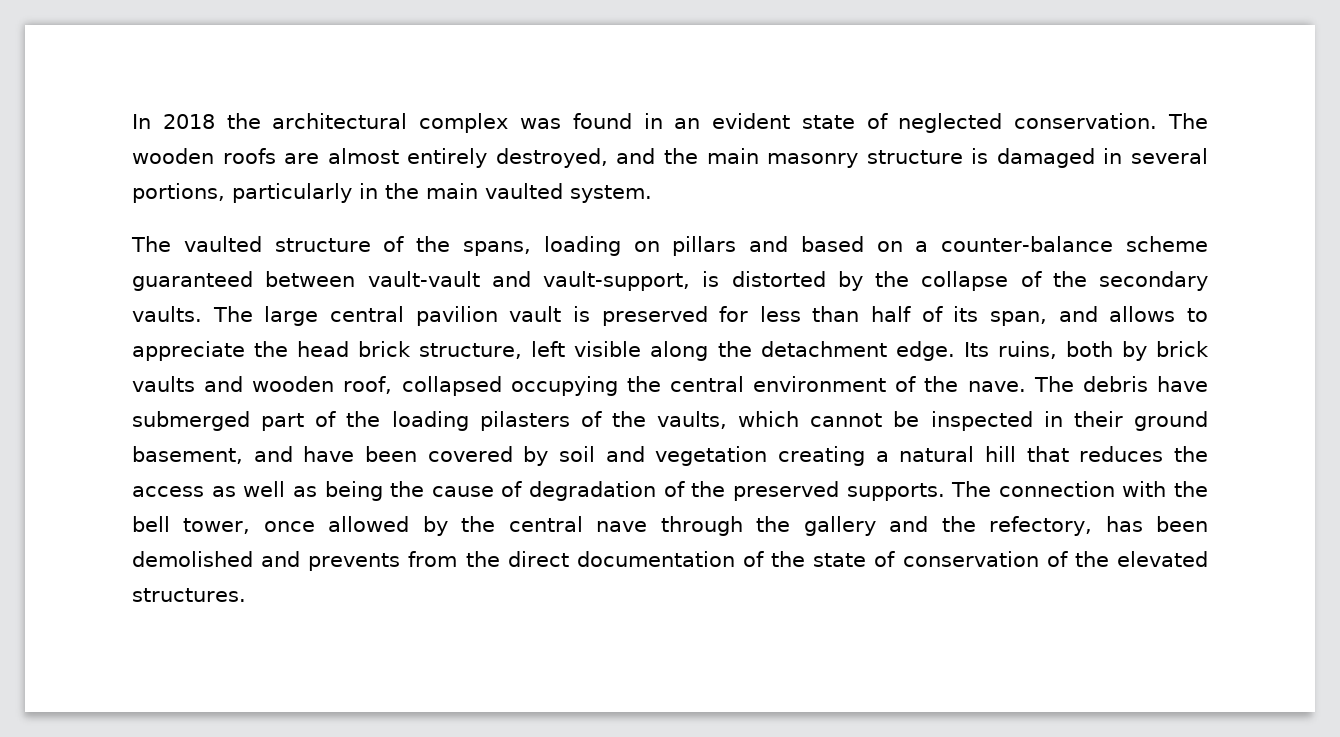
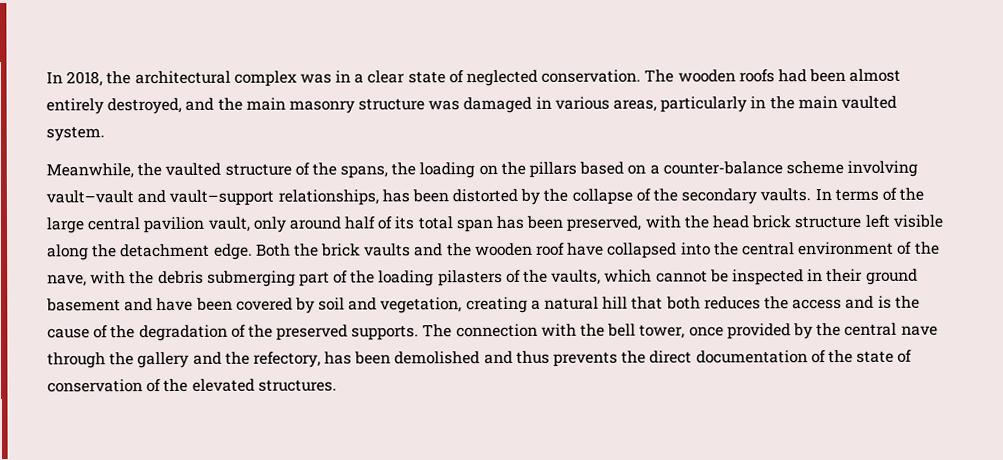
[132,114,215,129] In 2018 -> [46,71,104,87] In 2018,
[572,113,791,129] found in an evident -> [335,70,406,84] in a clear
[284,153,320,164] are -> [777,68,847,83] had been
[971,148,989,164] is -> [428,100,461,111] was
[1130,148,1208,164] [132,183,225,203] several portions, -> [554,96,658,112] various areas,
[131,236,171,252] The -> [46,163,163,179] Meanwhile, the
(531, 248) none -> [391,162,417,176] the
[672,236,789,256] pillars and -> [500,161,578,178] the pillars
[132,271,720,291] guaranteed between vault-vault and vault-support, is -> [847,160,919,177] [46,189,449,206] involving vault–vault and vault–support relationships, has been
[212,306,1208,326] [132,341,245,361] The large central pavilion vault is preserved for less than half of its span, and allows to appreciate -> [814,187,925,202] [46,215,681,234] In terms of the large central pavilion vault, only around half of its total span has been preserved, with
[419,343,523,359] structure, -> [794,215,862,229] structure
[963,341,1210,361] [132,376,618,396] Its ruins, both by brick vaults and wooden roof, collapsed occupying -> [255,242,711,259] Both the brick vaults and the wooden roof have collapsed into
[967,376,1208,392] [132,411,250,431] nave. The debris have submerged -> [47,270,296,287] nave, with the debris submerging
[132,446,243,464] basement, -> [46,298,121,312] basement
[655,446,768,466] vegetation -> [380,297,463,314] vegetation,
(1069, 454) none -> [665,296,701,310] both
[211,481,383,501] as well as being -> [845,295,892,309] and is
(523, 489) none -> [110,325,136,339] the
[328,516,410,532] allowed -> [726,323,791,340] provided
[308,551,458,571] prevents from -> [515,350,619,367] thus prevents

